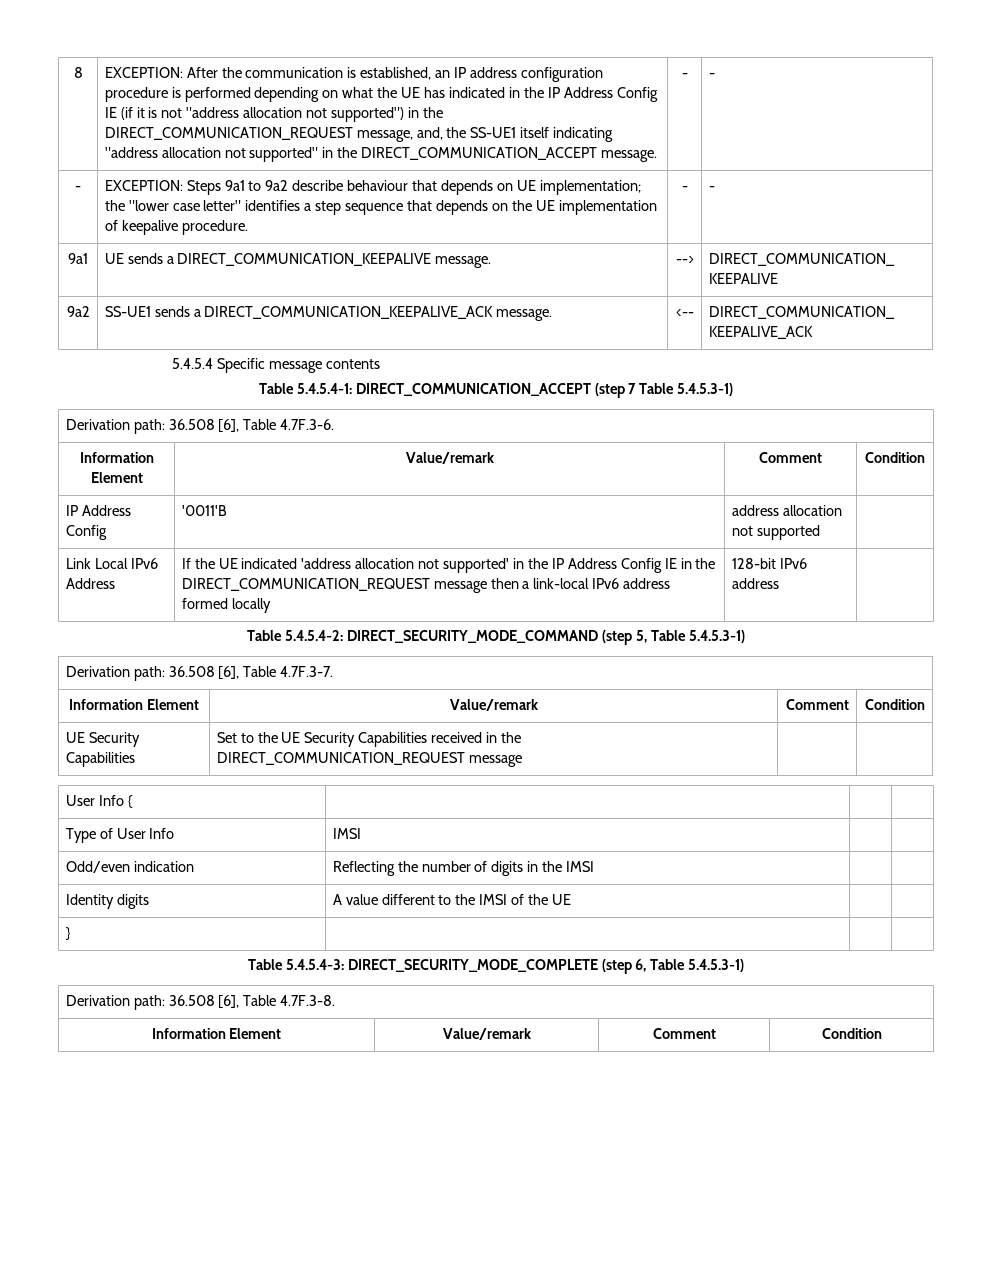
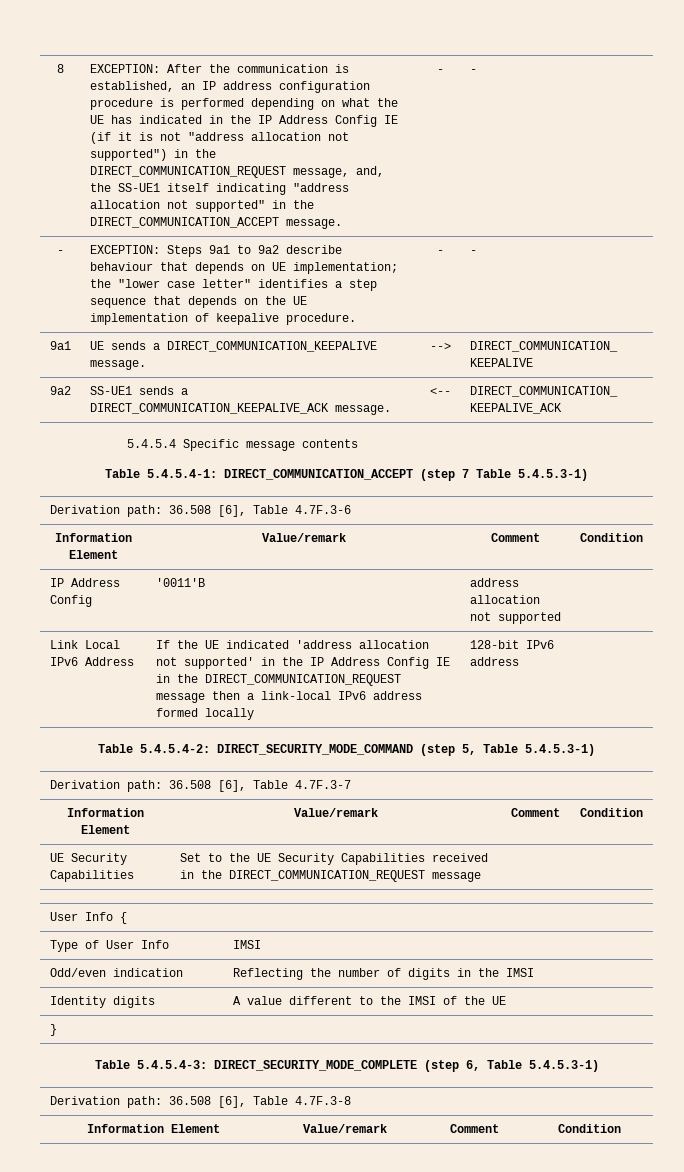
[280,419,335,430] 4.7F.3-6. -> [294,505,351,514] 4.7F.3-6
[280,666,334,677] 4.7F.3-7. -> [294,780,351,789] 4.7F.3-7
[280,995,336,1006] 4.7F.3-8. -> [294,1096,351,1105] 4.7F.3-8

